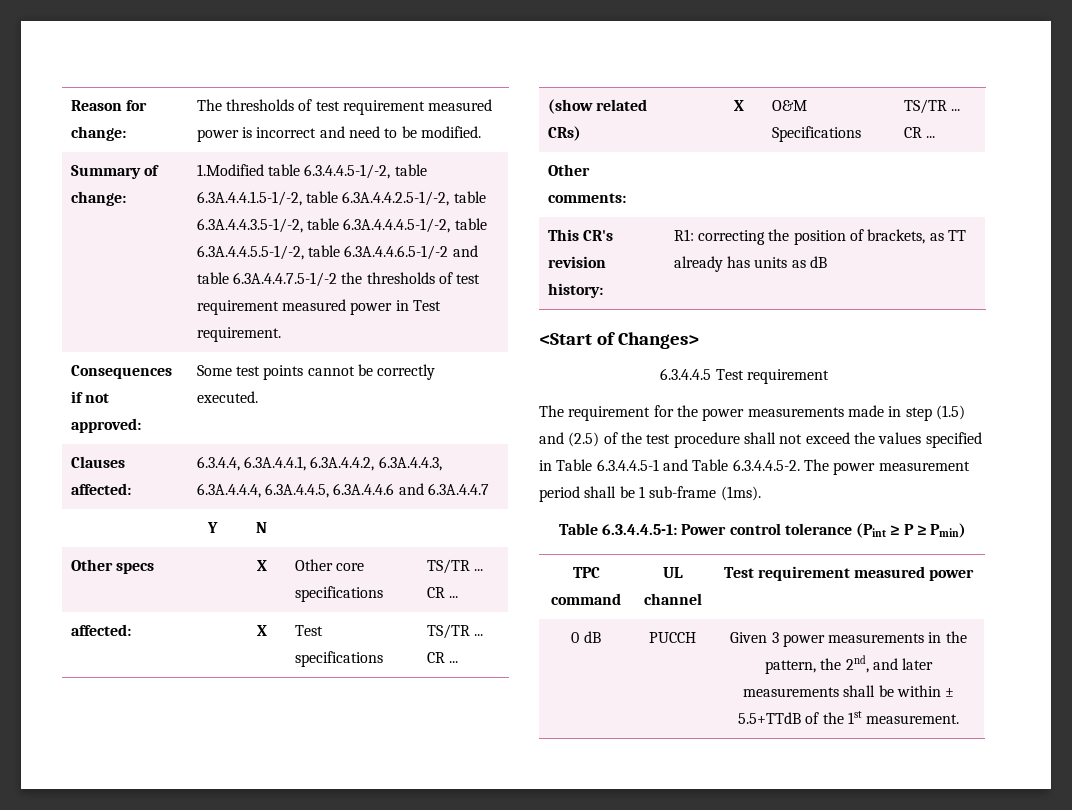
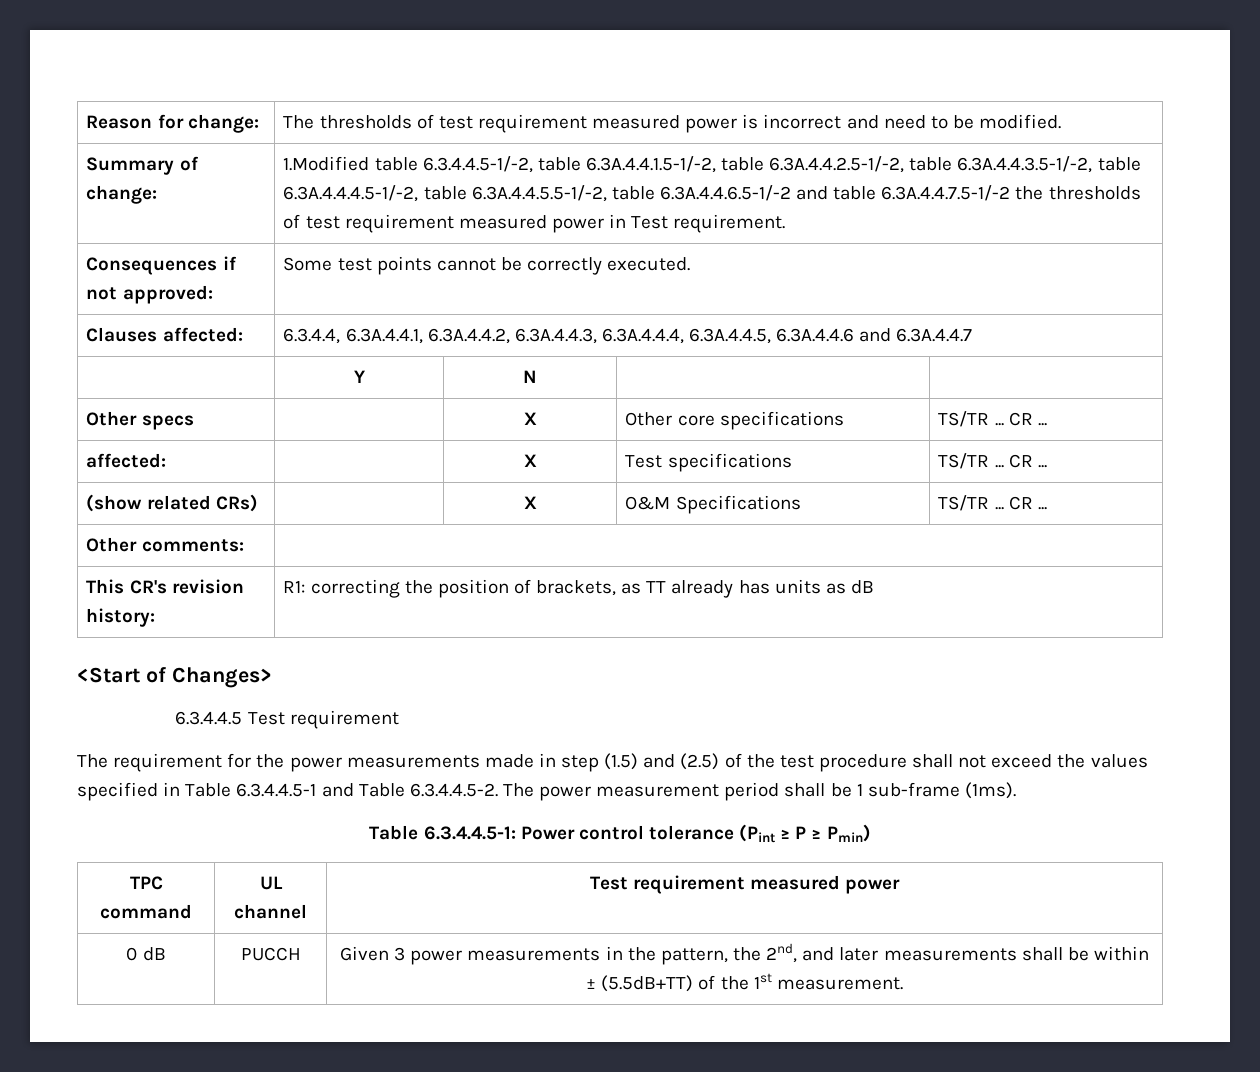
[737,712,801,724] 5.5+TTdB -> [601,975,694,992] (5.5dB+TT)

